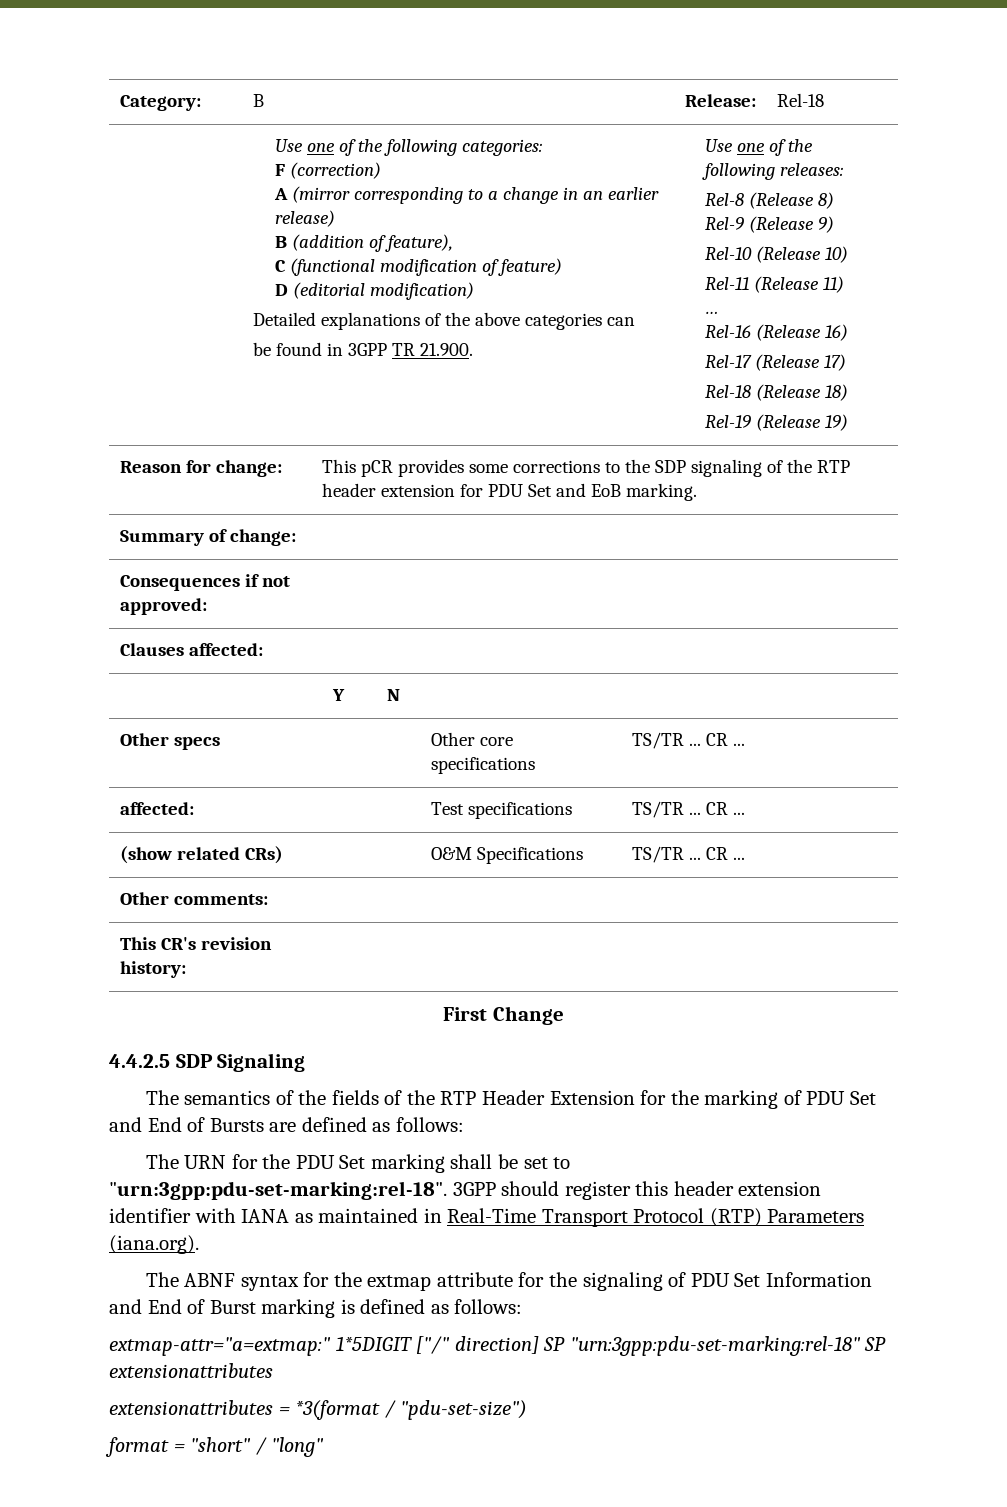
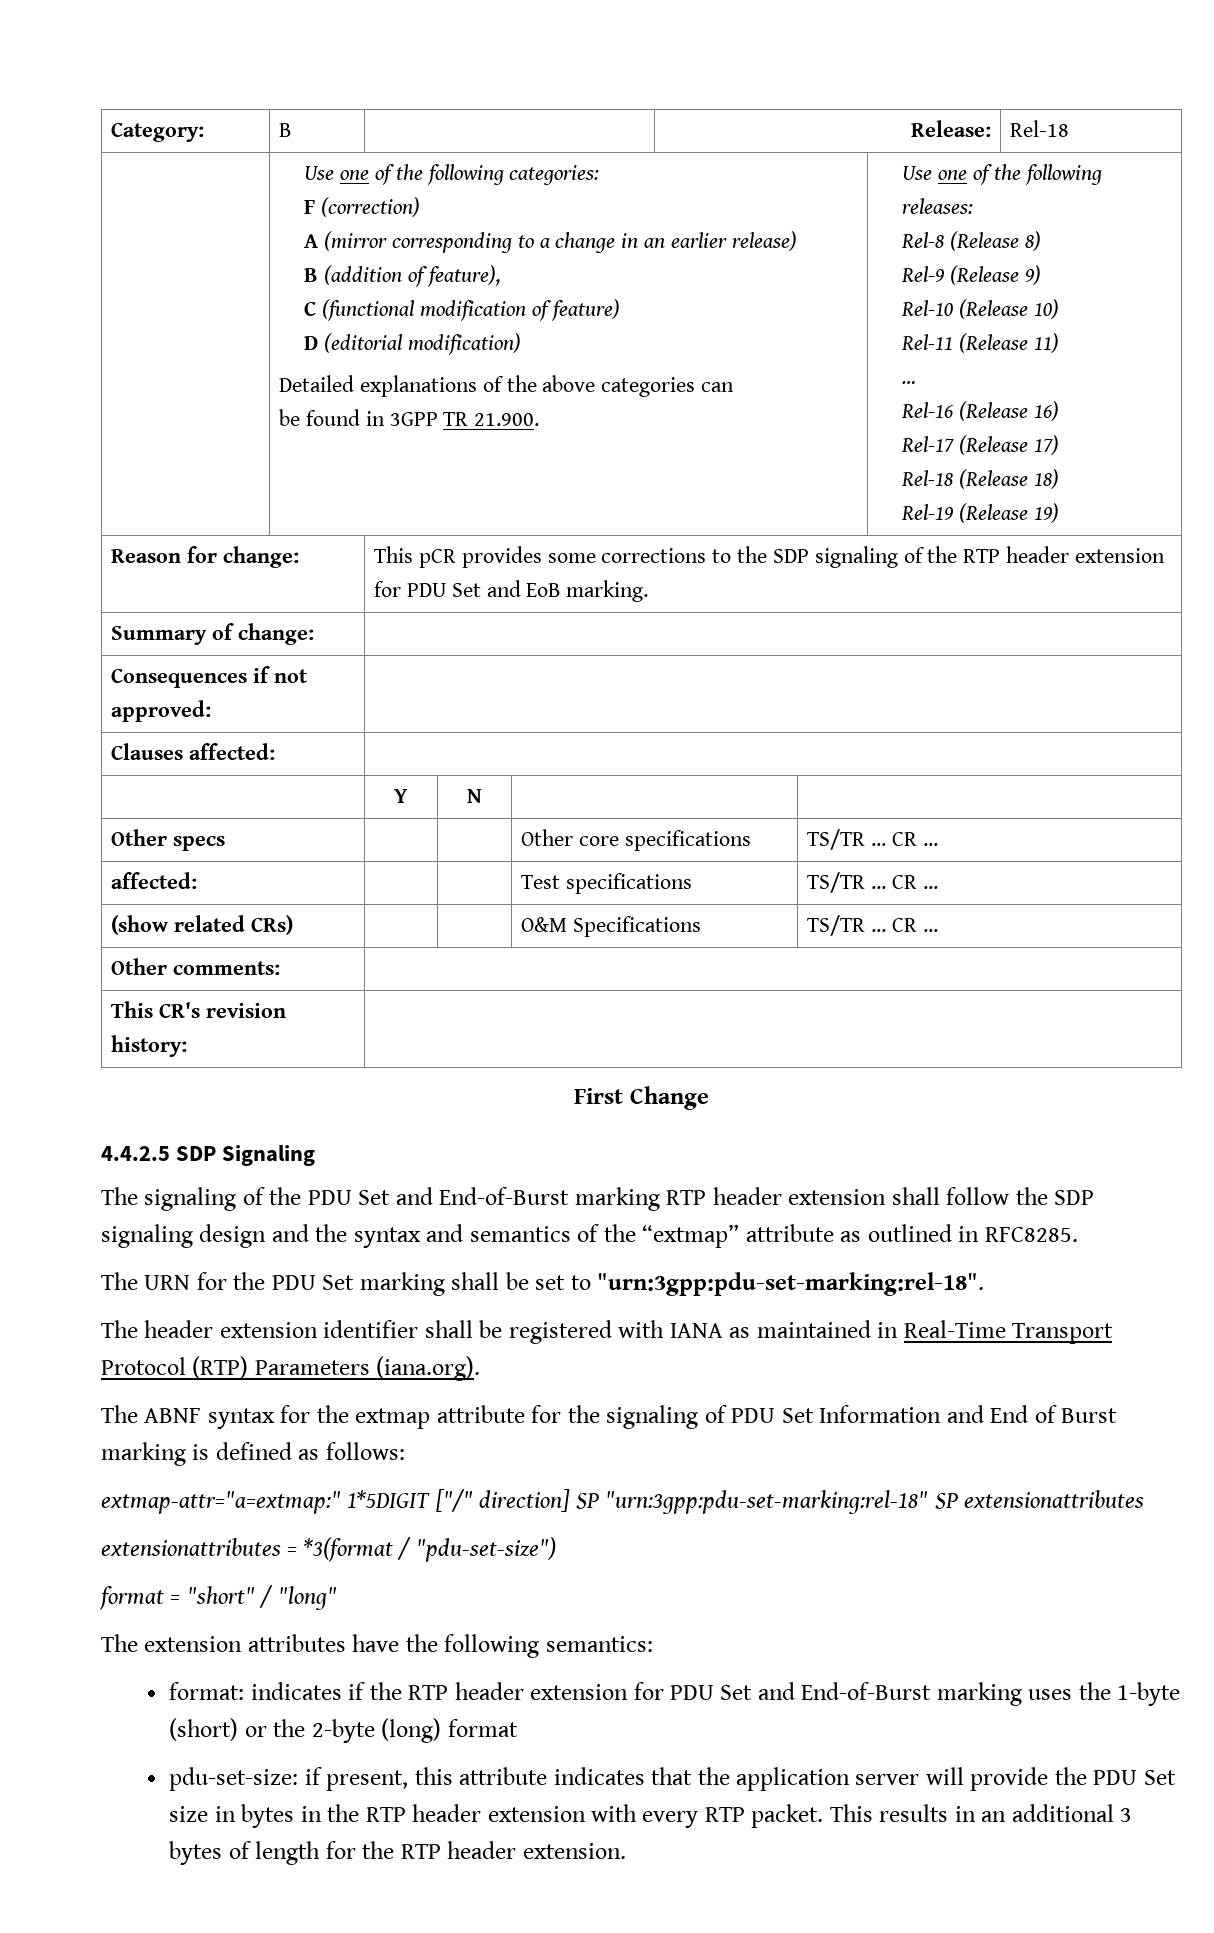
[184,1090,876,1109] [109,1117,464,1132] semantics of the fields of the RTP Header Extension for the marking of PDU Set and End of Bursts are defined as follows: -> [144,1187,1095,1211] [101,1224,1078,1248] signaling of the PDU Set and End-of-Burst marking RTP header extension shall follow the SDP signaling design and the syntax and semantics of the “extmap” attribute as outlined in RFC8285.
[452,1181,822,1200] [109,1208,191,1223] 3GPP should register this header extension identifier -> [101,1320,612,1344] // The header extension identifier shall be registered
(325, 1447) none -> [101,1634,653,1658] [169,1682,1181,1706] [169,1718,518,1743] [169,1767,1176,1791] [169,1804,1133,1828] [169,1841,626,1865] // The extension attributes have the following semantics: // format: indicates if the RTP header extension for PDU Set and End-of-Burst marking uses the 1-byte (short) or the 2-byte (long) format // pdu-set-size: if present, this attribute indicates that the application server will provide the PDU Set size in bytes in the RTP header extension with every RTP packet. This results in an additional 3 bytes of length for the RTP header extension.

